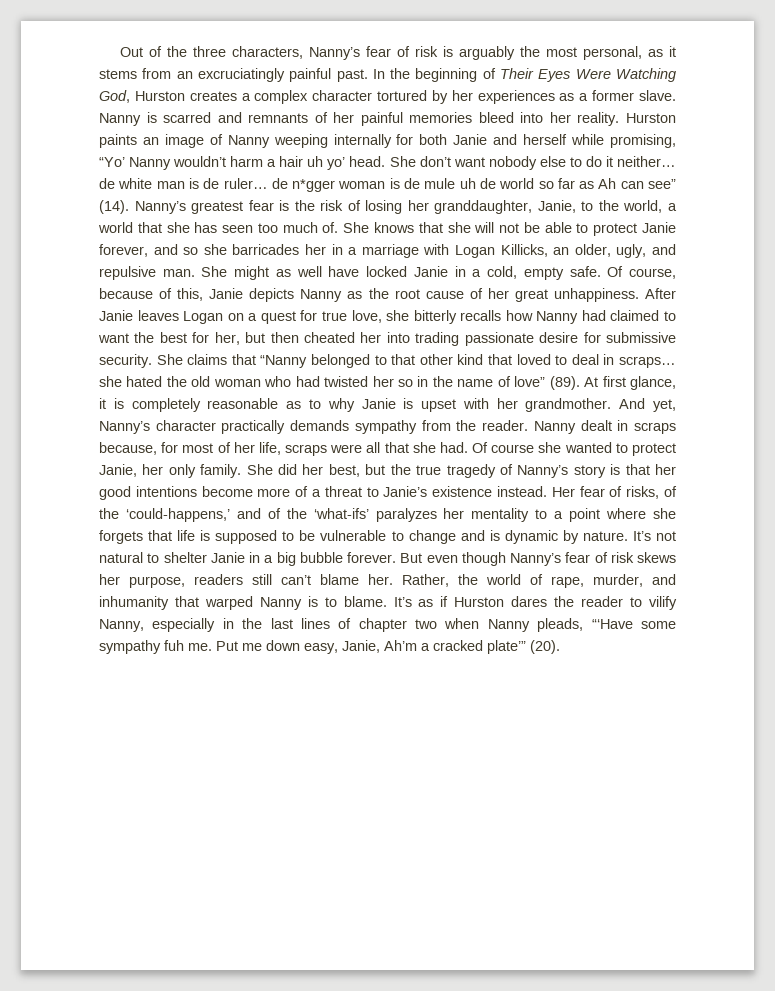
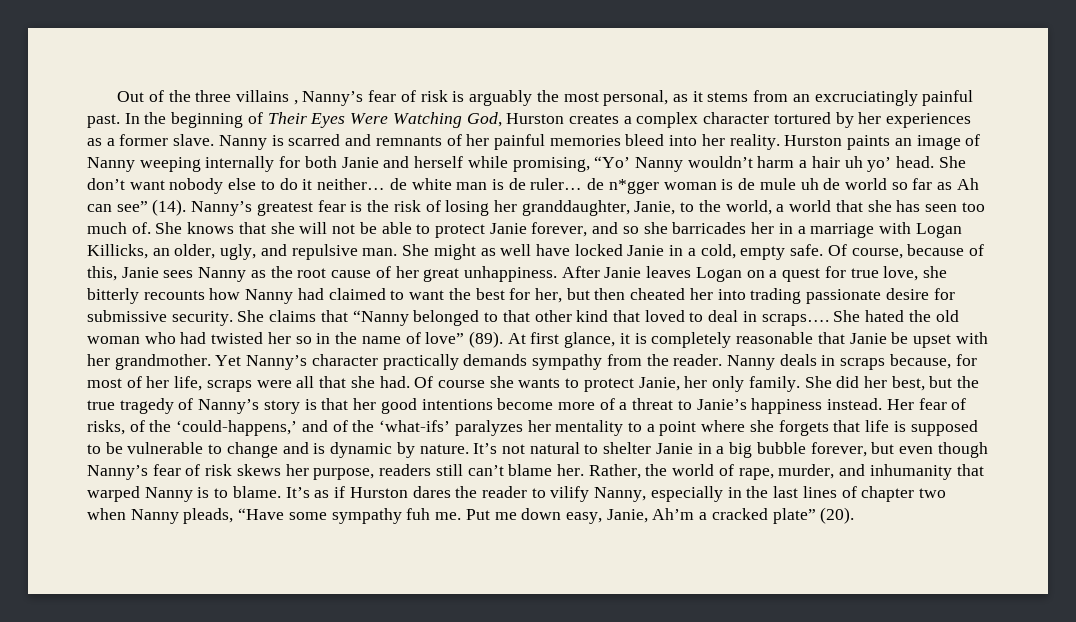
[232,46,304,59] characters, -> [236,90,298,105] villains ,
[249,288,295,302] depicts -> [163,270,194,278] sees
[460,310,502,321] recalls -> [143,290,205,300] recounts
[619,356,677,368] [99,376,122,387] scraps… she -> [761,310,861,326] scraps…. She
[286,398,414,412] as to why Janie is -> [817,332,909,344] that Janie be
[619,398,676,412] And yet, -> [215,355,242,366] Yet
[580,420,612,431] dealt -> [779,354,817,366] deals
[564,442,612,453] wanted -> [518,378,561,388] wants
[432,486,493,497] existence -> [751,398,823,414] happiness
[347,552,423,563] forever. But -> [810,442,895,457] forever, but
[591,619,633,629] “‘Have -> [238,508,285,520] “Have
[487,640,526,654] plate’” -> [772,508,816,524] plate”

